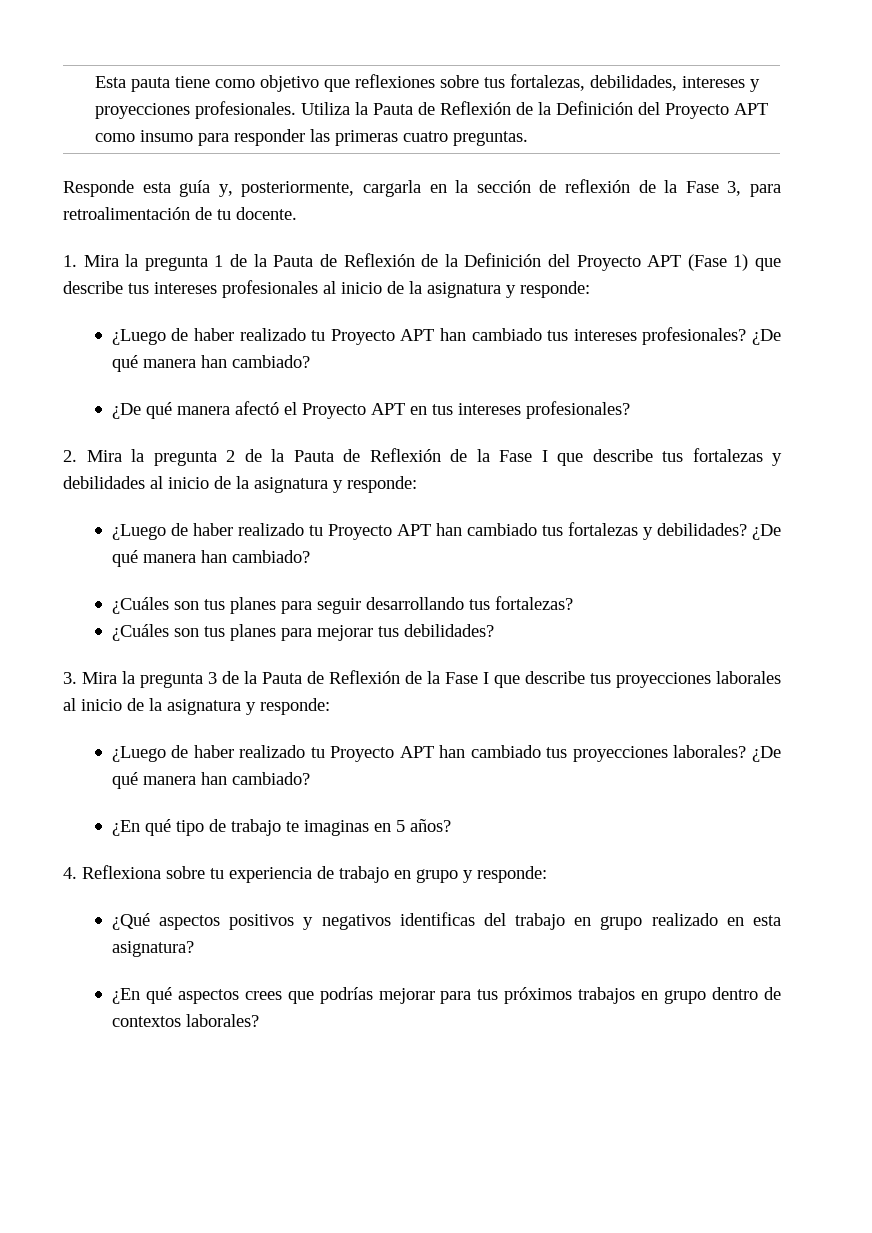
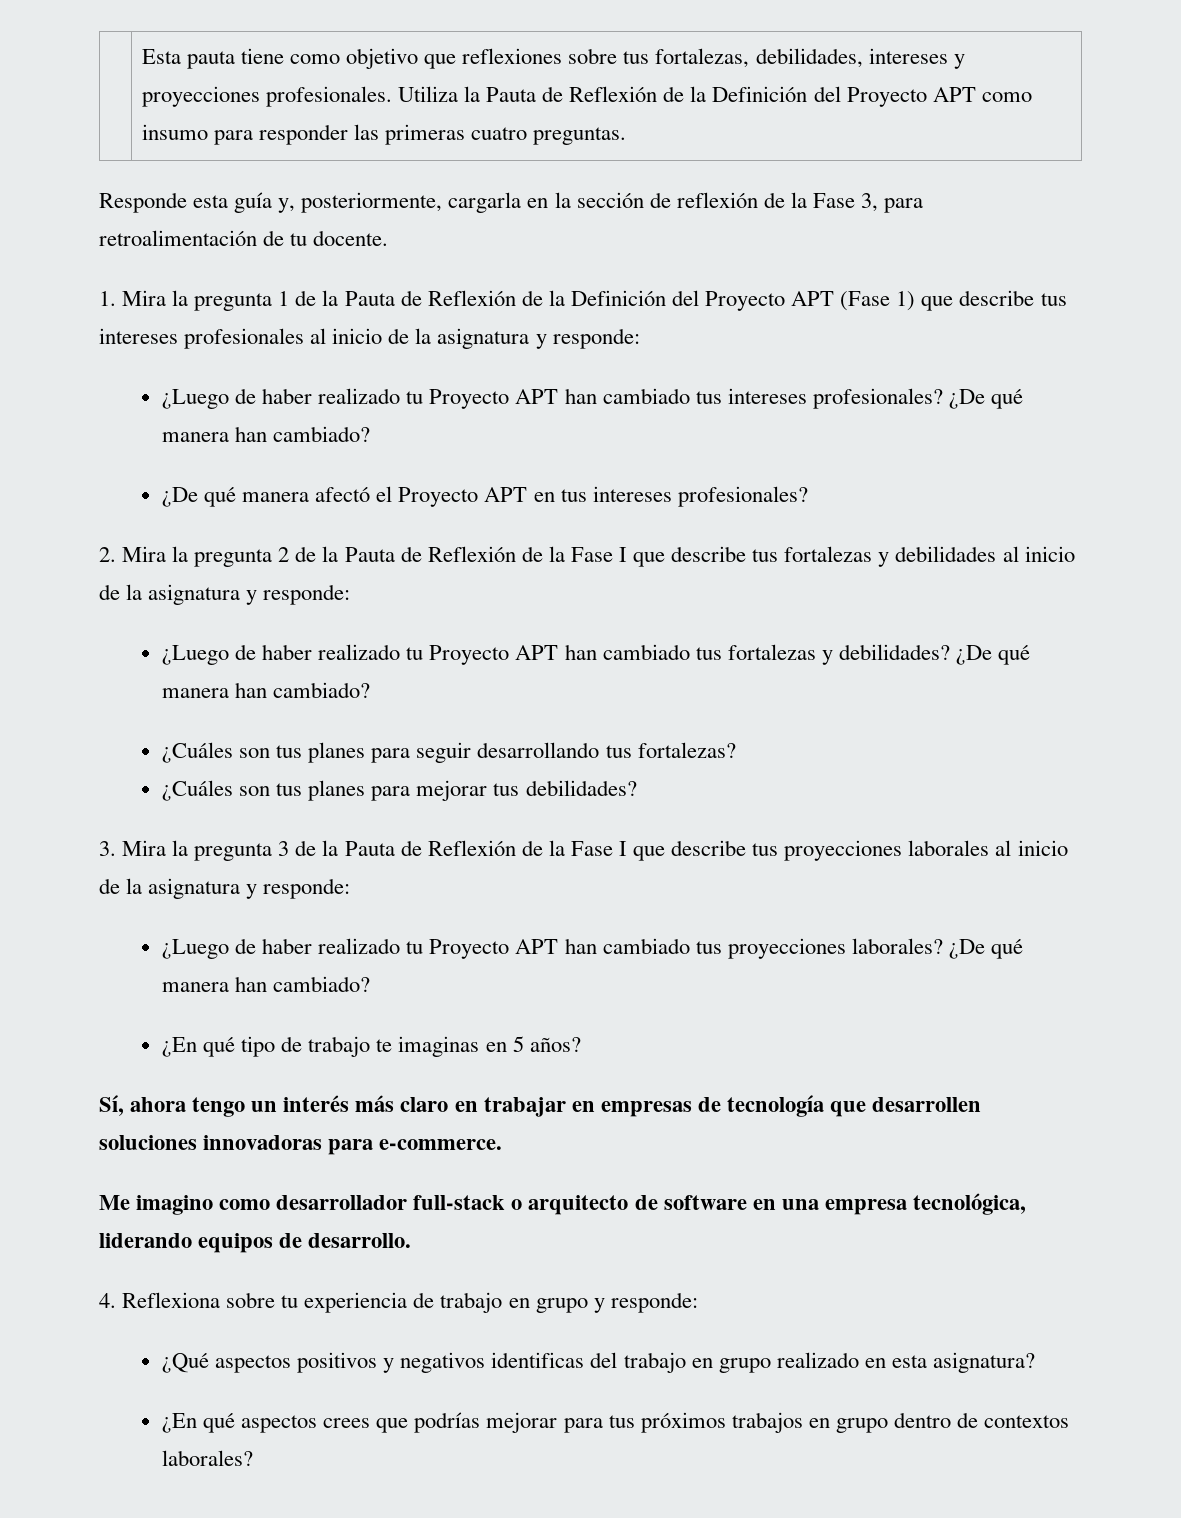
(451, 825) none -> [99,1095,982,1117] [99,1135,503,1155] [99,1193,1026,1215] [99,1233,412,1253] // Sí, ahora tengo un interés más claro en trabajar en empresas de tecnología que desarrollen soluciones innovadoras para e-commerce. // Me imagino como desarrollador full-stack o arquitecto de software en una empresa tecnológica, liderando equipos de desarrollo.

